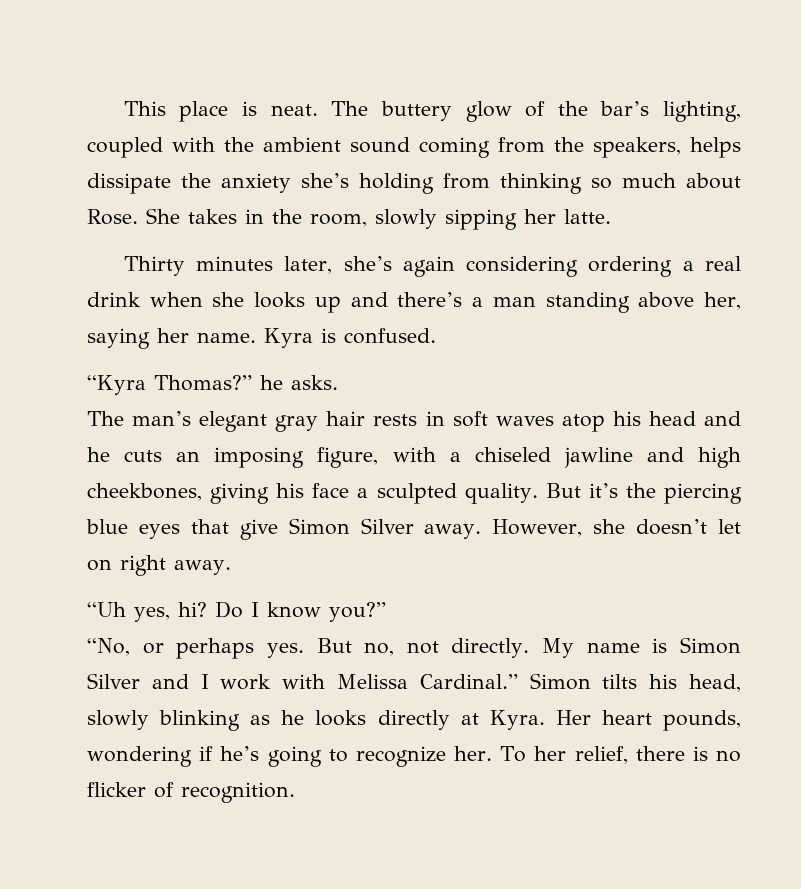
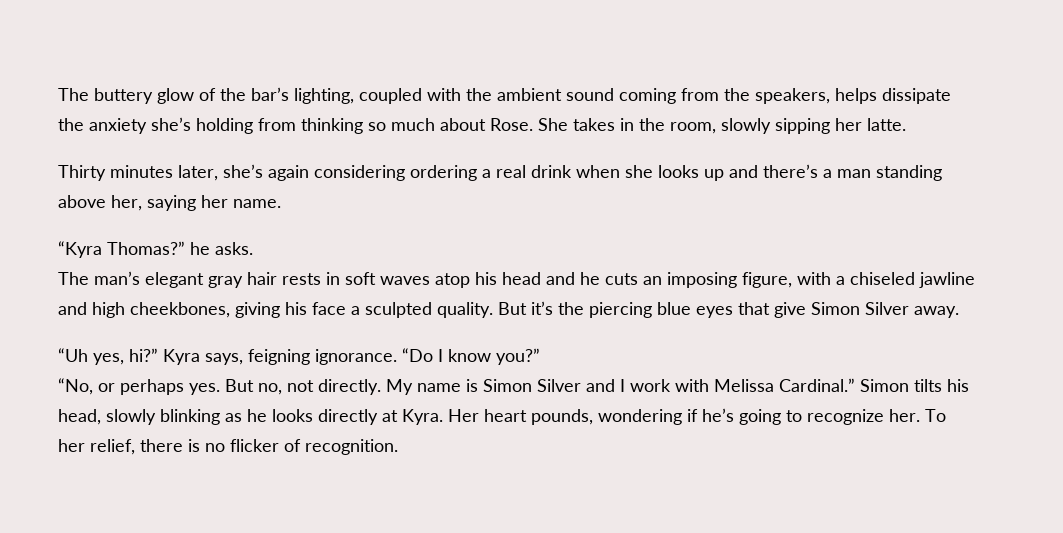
[123,101,318,122] This place is neat. -> (58, 94) none
[264,328,436,348] Kyra is confused. -> (281, 203) none
[492,519,742,537] [87,555,231,576] [87,601,243,622] However, she doesn’t let on right away. // “Uh yes, hi? Do -> [58,348,433,365] // “Uh yes, hi?” Kyra says, feigning ignorance. “Do

